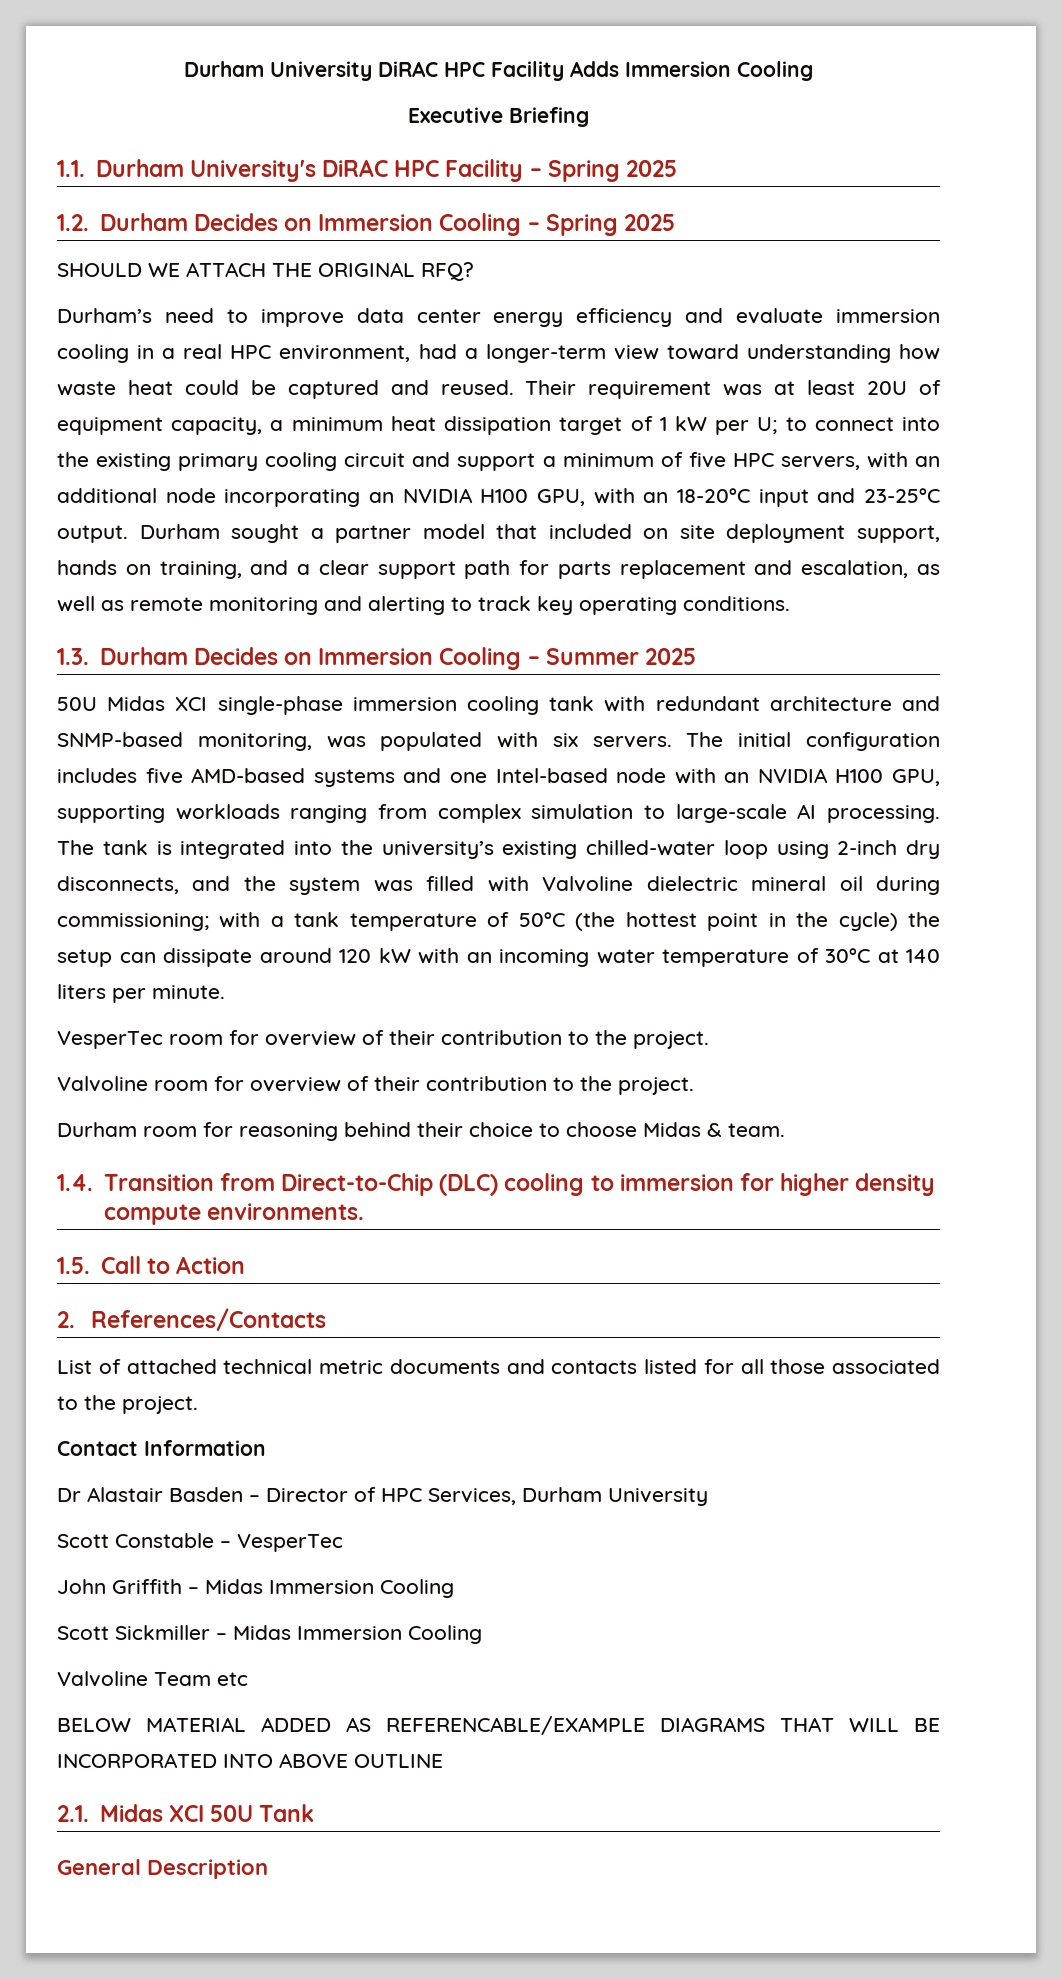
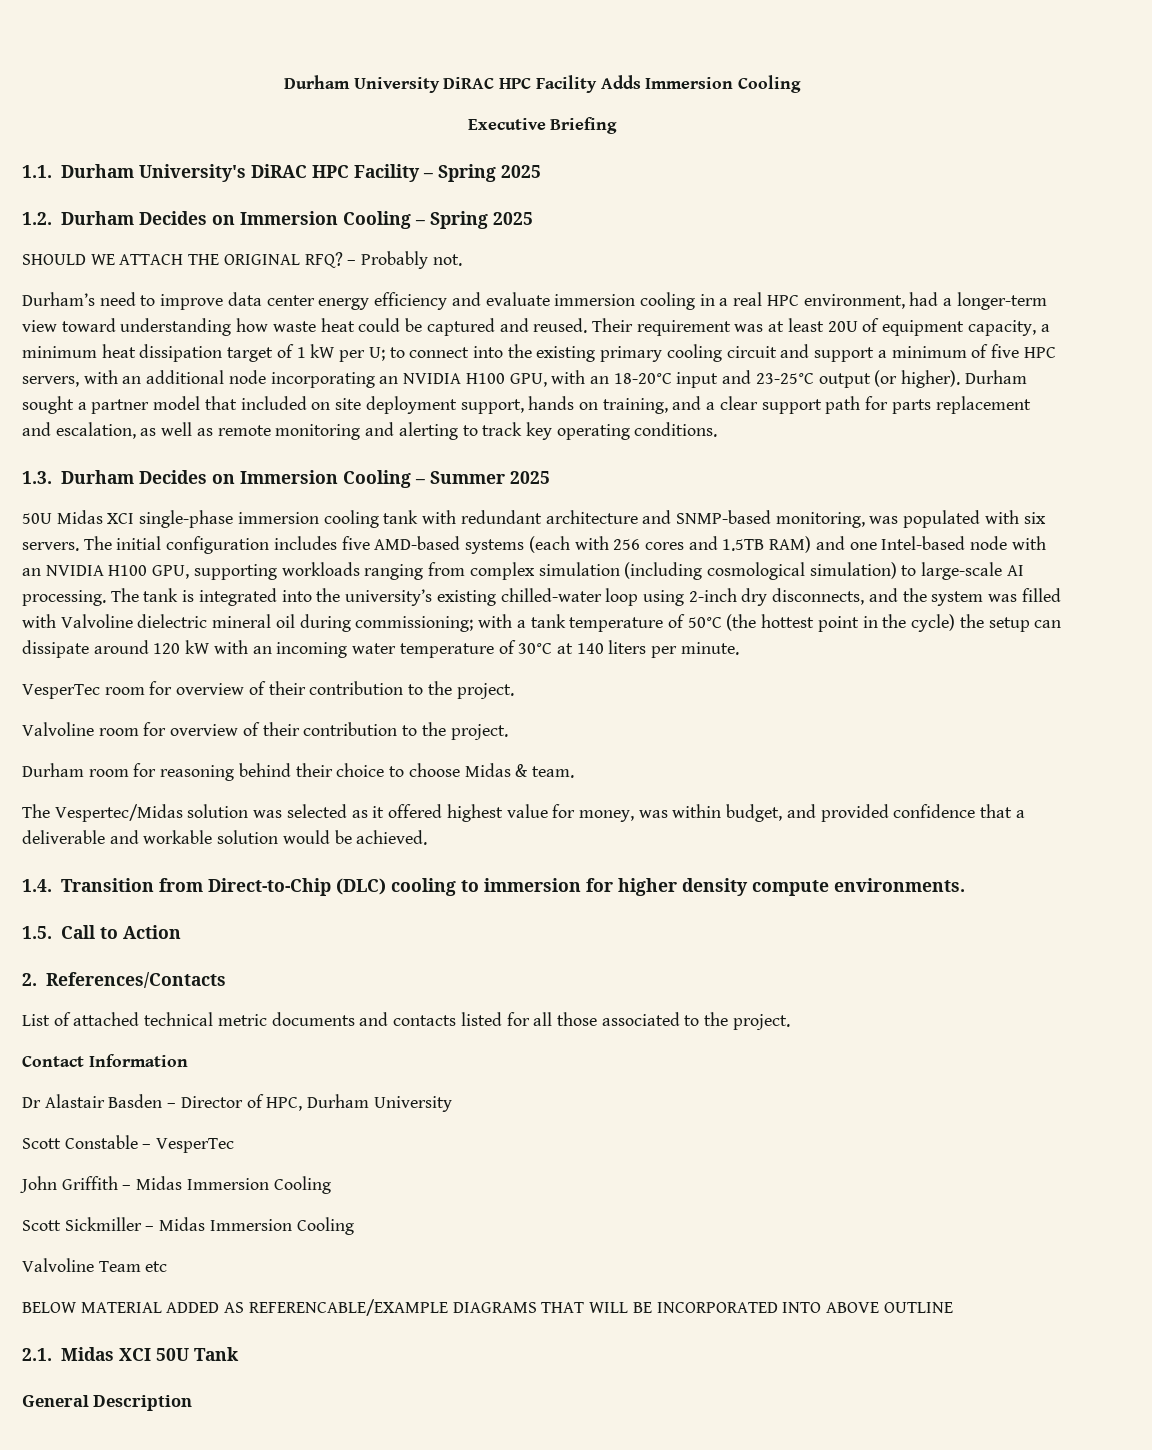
(474, 271) none -> [347,251,462,269] – Probably not.
[57,525,128,543] output. -> [818,370,961,388] output (or higher).
(395, 778) none -> [528,536,812,553] (each with 256 cores and 1.5TB RAM)
(634, 811) none -> [624,562,897,580] (including cosmological simulation)
(785, 1130) none -> [22,804,1025,822] [22,830,428,845] // The Vespertec/Midas solution was selected as it offered highest value for money, was within budget, and provided confidence that a deliverable and workable solution would be achieved.
[381,1488,516,1505] HPC Services, -> [266,1097,303,1111] HPC,

